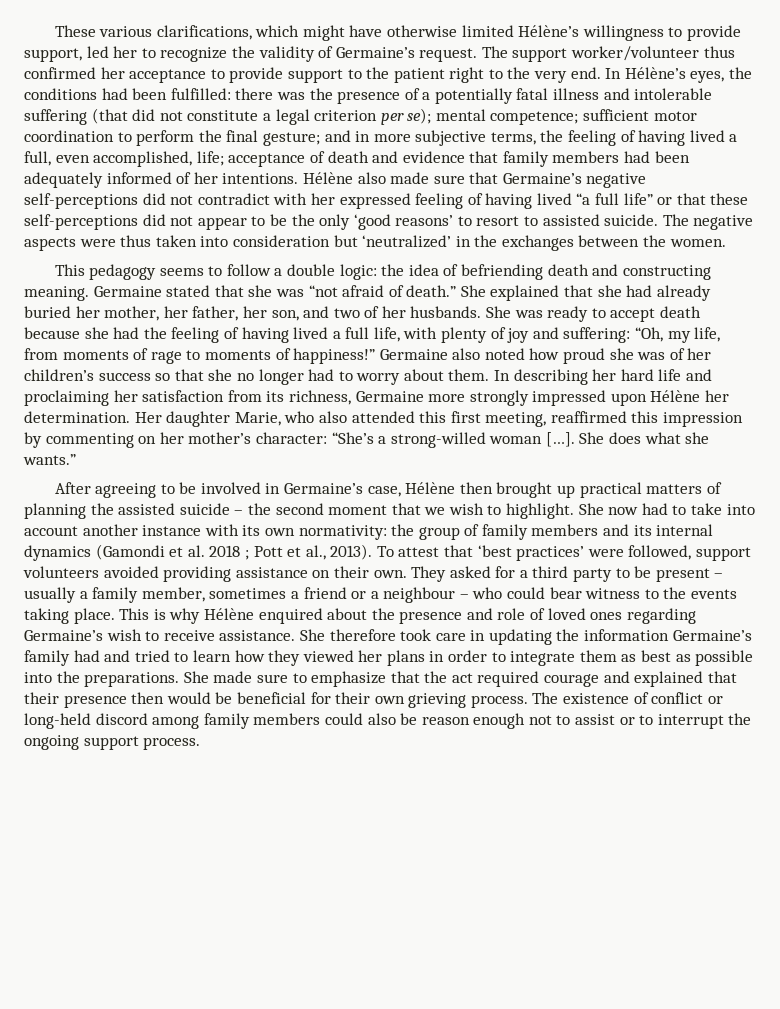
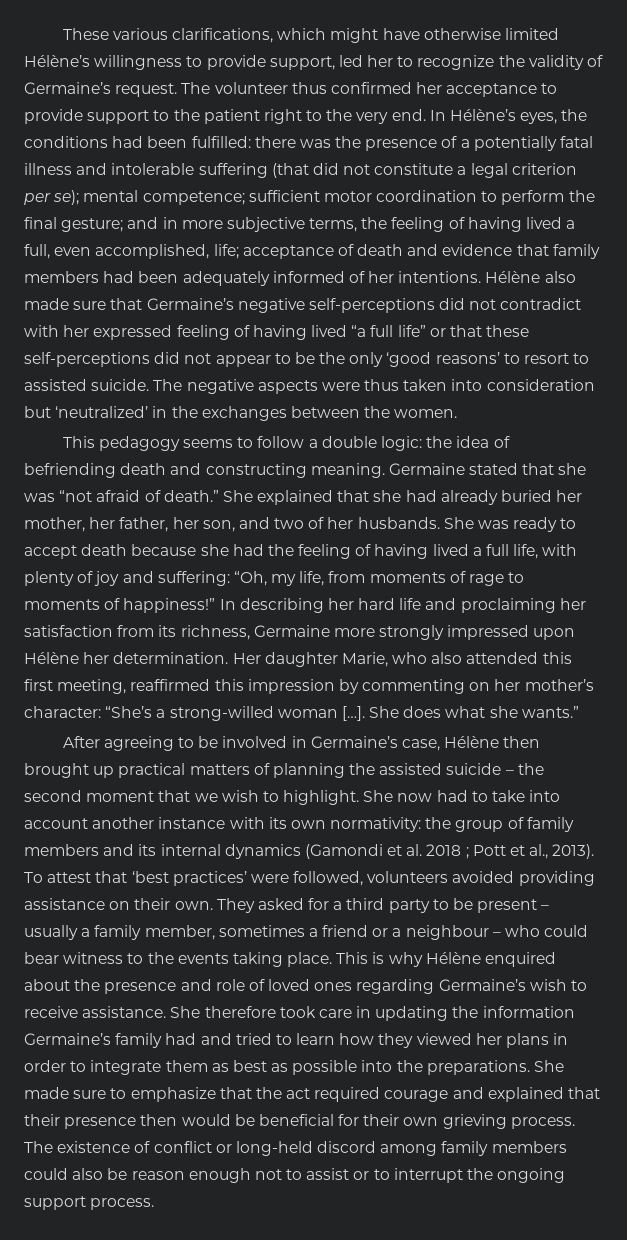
[512,46,700,62] support worker/volunteer -> [214,82,288,94] volunteer
[379,348,712,364] [24,369,490,385] Germaine also noted how proud she was of her children’s success so that she no longer had to worry about them. -> (216, 605) none
[696,547,752,561] support -> (364, 878) none

